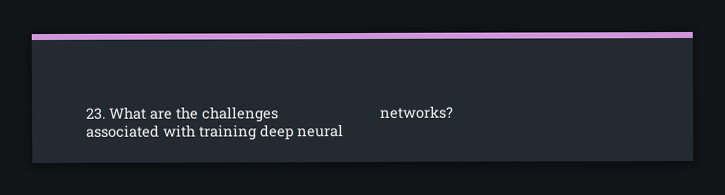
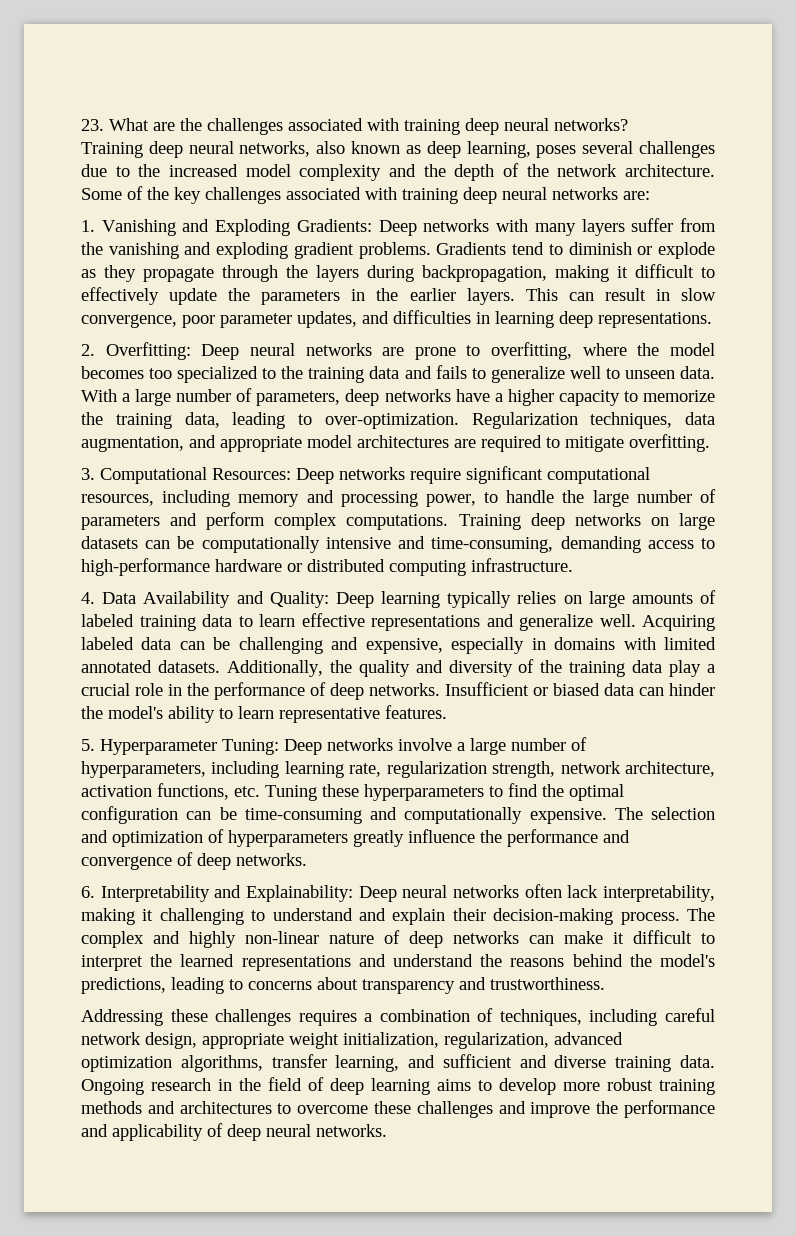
(454, 112) none -> [81,141,715,158] [81,163,716,181] [81,186,650,204] [81,218,717,236] [81,242,716,259] [81,264,715,282] [81,287,716,305] [81,310,712,328] [81,342,715,360] [81,365,715,383] [81,388,716,406] [81,412,715,429] [81,434,710,452] [81,466,650,484] [81,489,716,507] [81,512,715,530] [81,536,715,553] [81,558,573,576] [81,590,716,608] [81,613,715,631] [81,637,716,654] [81,659,715,677] [81,682,715,700] [81,705,447,723] [81,737,587,755] [81,761,716,778] [81,783,624,801] [81,806,715,824] [81,829,630,847] [81,852,307,870] [81,884,716,902] [81,908,715,925] [81,930,715,948] [81,954,715,971] [81,977,605,994] [81,1008,715,1026] [81,1032,623,1049] [81,1054,715,1072] [81,1077,715,1095] [81,1100,715,1118] [81,1123,387,1141] // Training deep neural networks, also known as deep learning, poses several challenges due to the increased model complexity and the depth of the network architecture. Some of the key challenges associated with training deep neural networks are: // 1. Vanishing and Exploding Gradients: Deep networks with many layers suffer from the vanishing and exploding gradient problems. Gradients tend to diminish or explode as they propagate through the layers during backpropagation, making it difficult to effectively update the parameters in the earlier layers. This can result in slow convergence, poor parameter updates, and difficulties in learning deep representations. // 2. Overfitting: Deep neural networks are prone to overfitting, where the model becomes too specialized to the training data and fails to generalize well to unseen data. With a large number of parameters, deep networks have a higher capacity to memorize the training data, leading to over-optimization. Regularization techniques, data augmentation, and appropriate model architectures are required to mitigate overfitting. // 3. Computational Resources: Deep networks require significant computational resources, including memory and processing power, to handle the large number of parameters and perform complex computations. Training deep networks on large datasets can be computationally intensive and time-consuming, demanding access to high-performance hardware or distributed computing infrastructure. // 4. Data Availability and Quality: Deep learning typically relies on large amounts of labeled training data to learn effective representations and generalize well. Acquiring labeled data can be challenging and expensive, especially in domains with limited annotated datasets. Additionally, the quality and diversity of the training data play a crucial role in the performance of deep networks. Insufficient or biased data can hinder the model's ability to learn representative features. // 5. Hyperparameter Tuning: Deep networks involve a large number of hyperparameters, including learning rate, regularization strength, network architecture, activation functions, etc. Tuning these hyperparameters to find the optimal configuration can be time-consuming and computationally expensive. The selection and optimization of hyperparameters greatly influence the performance and convergence of deep networks. // 6. Interpretability and Explainability: Deep neural networks often lack interpretability, making it challenging to understand and explain their decision-making process. The complex and highly non-linear nature of deep networks can make it difficult to interpret the learned representations and understand the reasons behind the model's predictions, leading to concerns about transparency and trustworthiness. // Addressing these challenges requires a combination of techniques, including careful network design, appropriate weight initialization, regularization, advanced optimization algorithms, transfer learning, and sufficient and diverse training data. Ongoing research in the field of deep learning aims to develop more robust training methods and architectures to overcome these challenges and improve the performance and applicability of deep neural networks.

